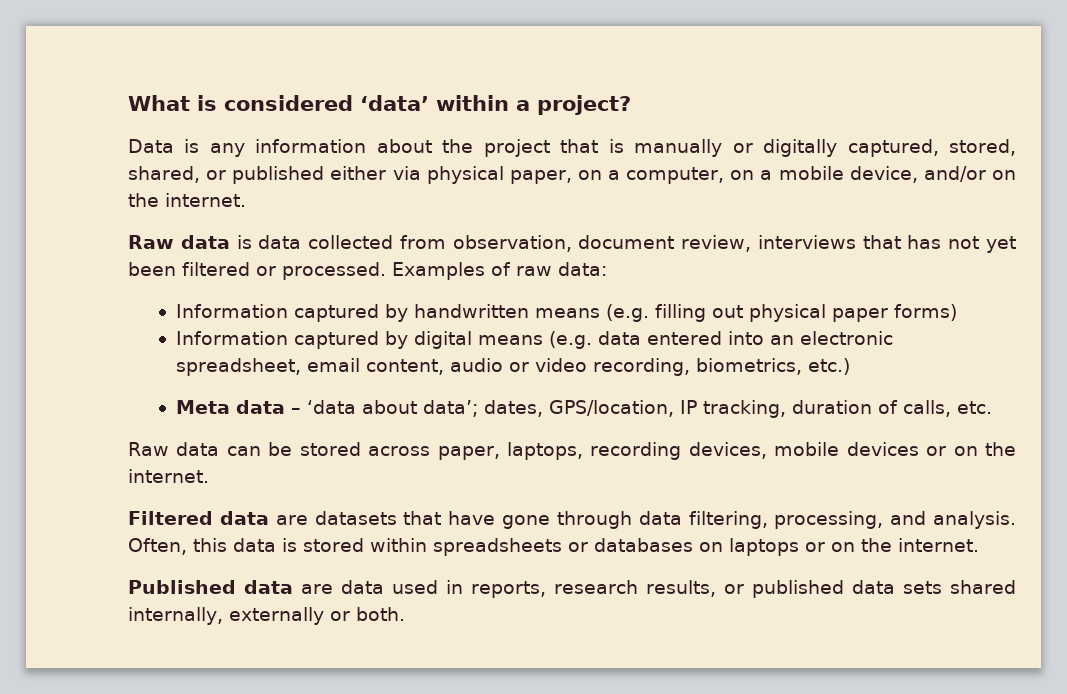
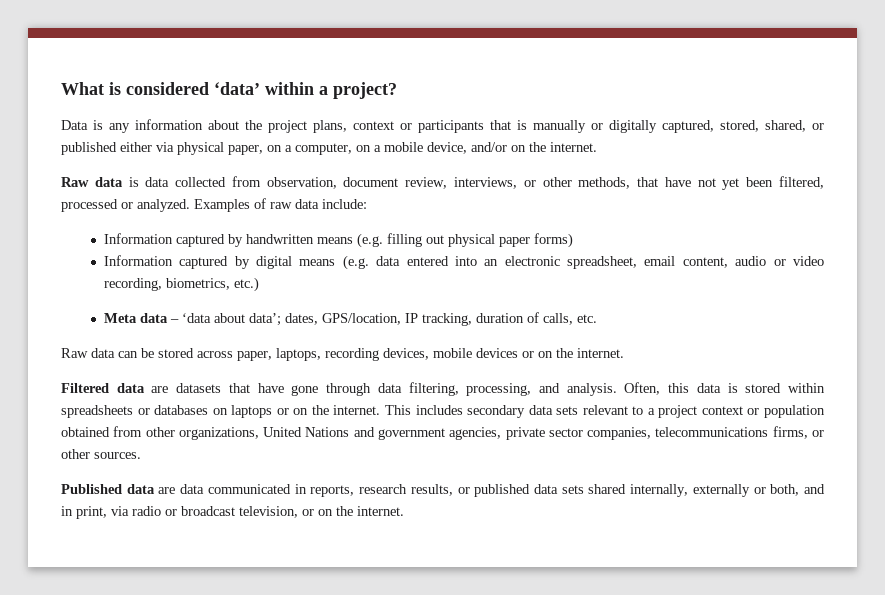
(550, 148) none -> [313,120,484,133] plans, context or participants
[757,235,1016,253] [128,262,386,280] interviews that has not yet been filtered or processed. -> [453,176,825,190] [61,199,190,212] interviews, or other methods, that have not yet been filtered, processed or analyzed.
[558,262,607,276] data: -> [295,199,367,209] data include:
(979, 545) none -> [384,405,825,418] [61,426,825,440] [61,449,141,459] This includes secondary data sets relevant to a project context or population obtained from other organizations, United Nations and government agencies, private sector companies, telecommunications firms, or other sources.
[392,580,438,594] used -> [207,484,291,494] communicated
[356,607,405,621] both. -> [770,484,825,496] [61,506,404,519] both, and in print, via radio or broadcast television, or on the internet.

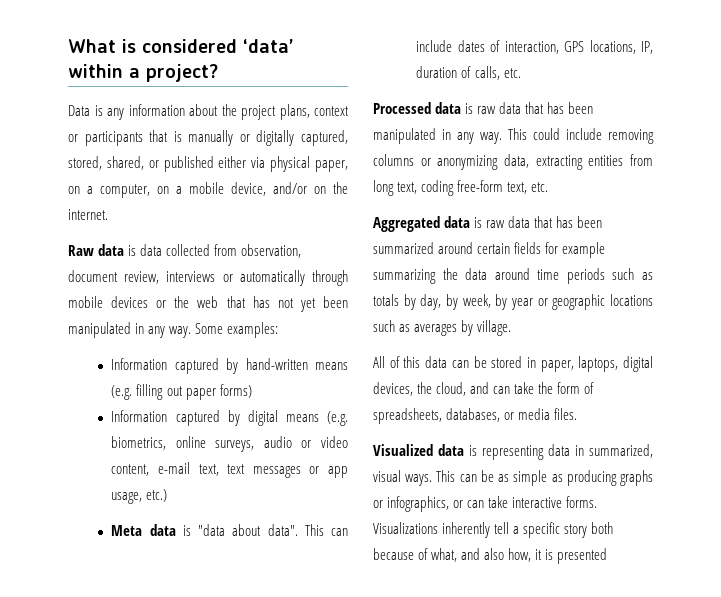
[453,176,825,190] [61,198,367,212] [103,233,314,247] interviews, or other methods, that have not yet been filtered, processed or analyzed. Examples of raw data include: // Information captured by handwritten -> [166,270,348,286] [68,296,348,312] [68,322,279,338] [111,358,308,374] interviews or automatically through mobile devices or the web that has not yet been manipulated in any way. Some examples: // Information captured by hand-written
[447,234,495,247] physical -> (183, 391) none
[376,256,825,269] [103,277,259,292] [103,312,597,326] [61,348,88,358] data entered into an electronic spreadsheet, email content, audio or video recording, biometrics, etc.) // Meta data – ‘data about data’; dates, GPS/location, IP tracking, duration of calls, etc. // Raw -> [111,436,349,452] [111,462,348,478] [111,489,168,504] [111,524,348,536] [416,40,654,54] [416,66,521,80] [373,102,594,114] [373,128,654,144] [373,154,653,170] [373,180,549,196] [373,216,603,232] [373,242,606,258] [373,268,653,284] [373,294,653,310] [373,320,512,336] [373,356,421,368] biometrics, online surveys, audio or video content, e-mail text, text messages or app usage, etc.) // Meta data is "data about data". This can include dates of interaction, GPS locations, IP, duration of calls, etc. // Processed data is raw data that has been manipulated in any way. This could include removing columns or anonymizing data, extracting entities from long text, coding free-form text, etc. // Aggregated data is raw data that has been summarized around certain fields for example summarizing the data around time periods such as totals by day, by week, by year or geographic locations such as averages by village. // All of this
[197,351,233,358] across -> [526,357,536,368] in
[325,348,624,361] [61,382,825,396] [61,405,825,418] [61,426,825,440] [61,449,141,459] [61,484,825,497] [61,506,404,519] recording devices, mobile devices or on the internet. // Filtered data are datasets that have gone through data filtering, processing, and analysis. Often, this data is stored within spreadsheets or databases on laptops or on the internet. This includes secondary data sets relevant to a project context or population obtained from other organizations, United Nations and government agencies, private sector companies, telecommunications firms, or other sources. // Published data are data communicated in reports, research results, or published data sets shared internally, externally or both, and in print, via radio or broadcast television, or on the internet. -> [623,356,653,372] [373,382,595,396] [373,408,578,424] [373,444,653,460] [373,470,653,486] [373,496,598,512] [373,522,614,538] [373,548,608,564] digital devices, the cloud, and can take the form of spreadsheets, databases, or media files. // Visualized data is representing data in summarized, visual ways. This can be as simple as producing graphs or infographics, or can take interactive forms. Visualizations inherently tell a specific story both because of what, and also how, it is presented

